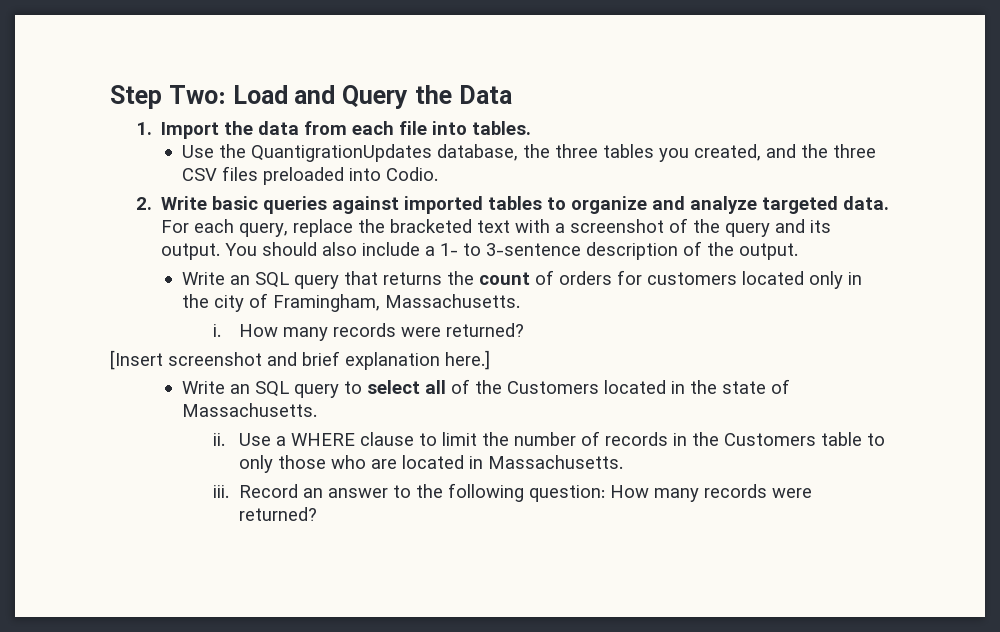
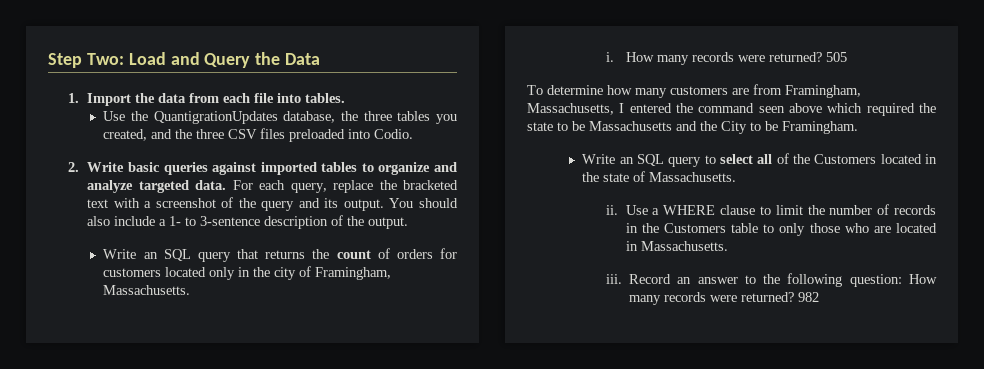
[110,350,490,370] // [Insert screenshot and brief explanation here.] -> [825,52,847,62] [527,84,861,98] [527,103,936,116] [527,121,858,134] 505 // To determine how many customers are from Framingham, Massachusetts, I entered the command seen above which required the state to be Massachusetts and the City to be Framingham.
(317, 514) none -> [798,292,820,302] 982

